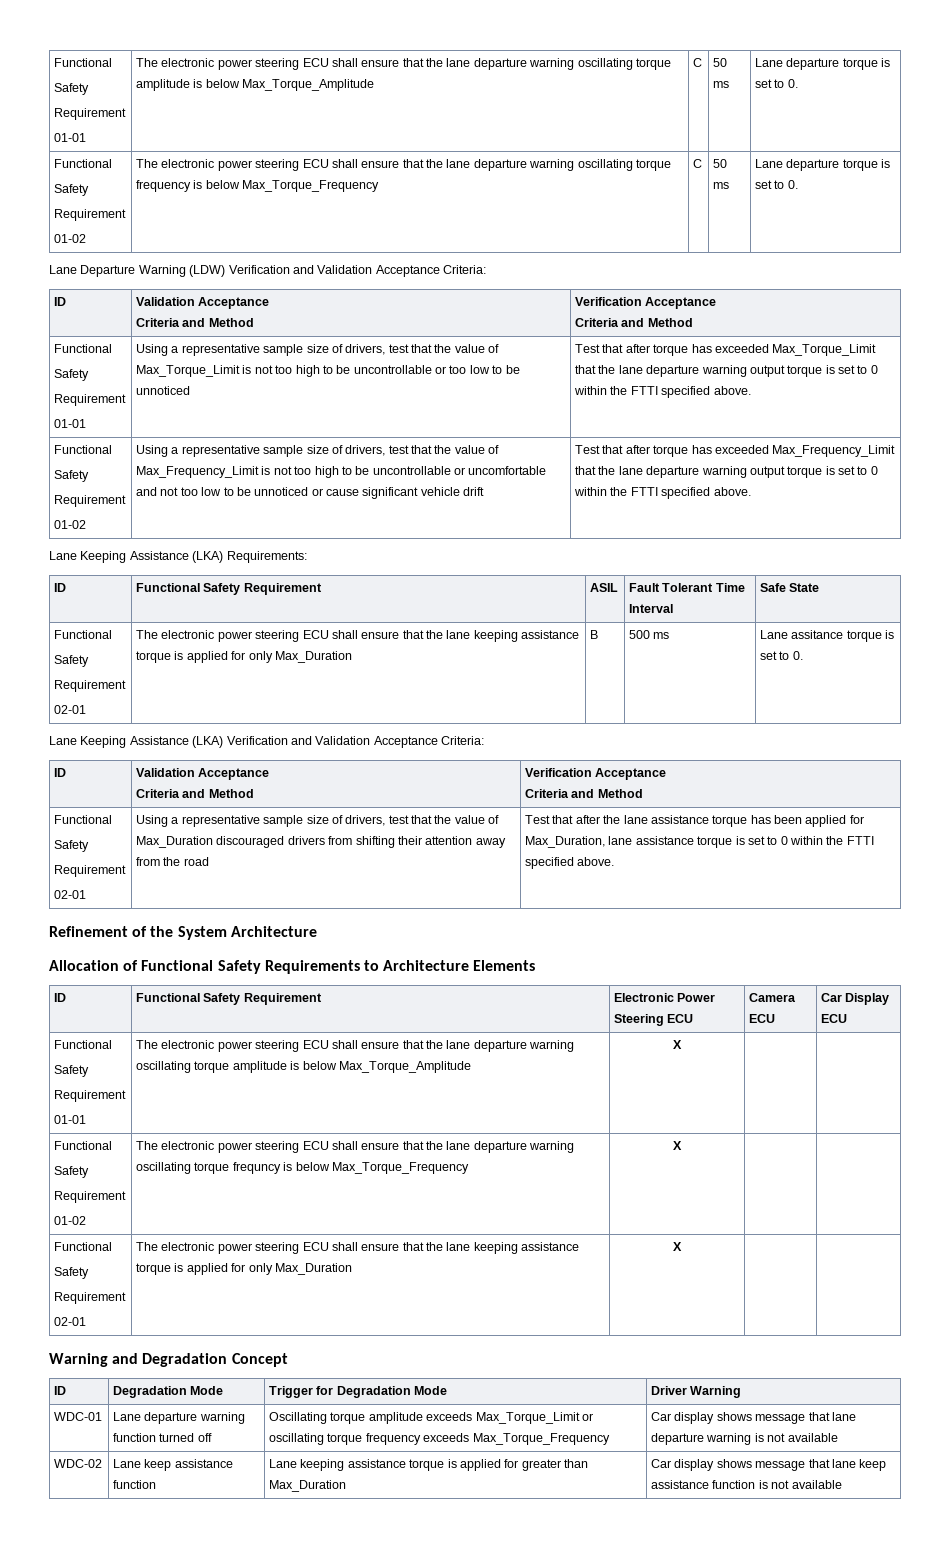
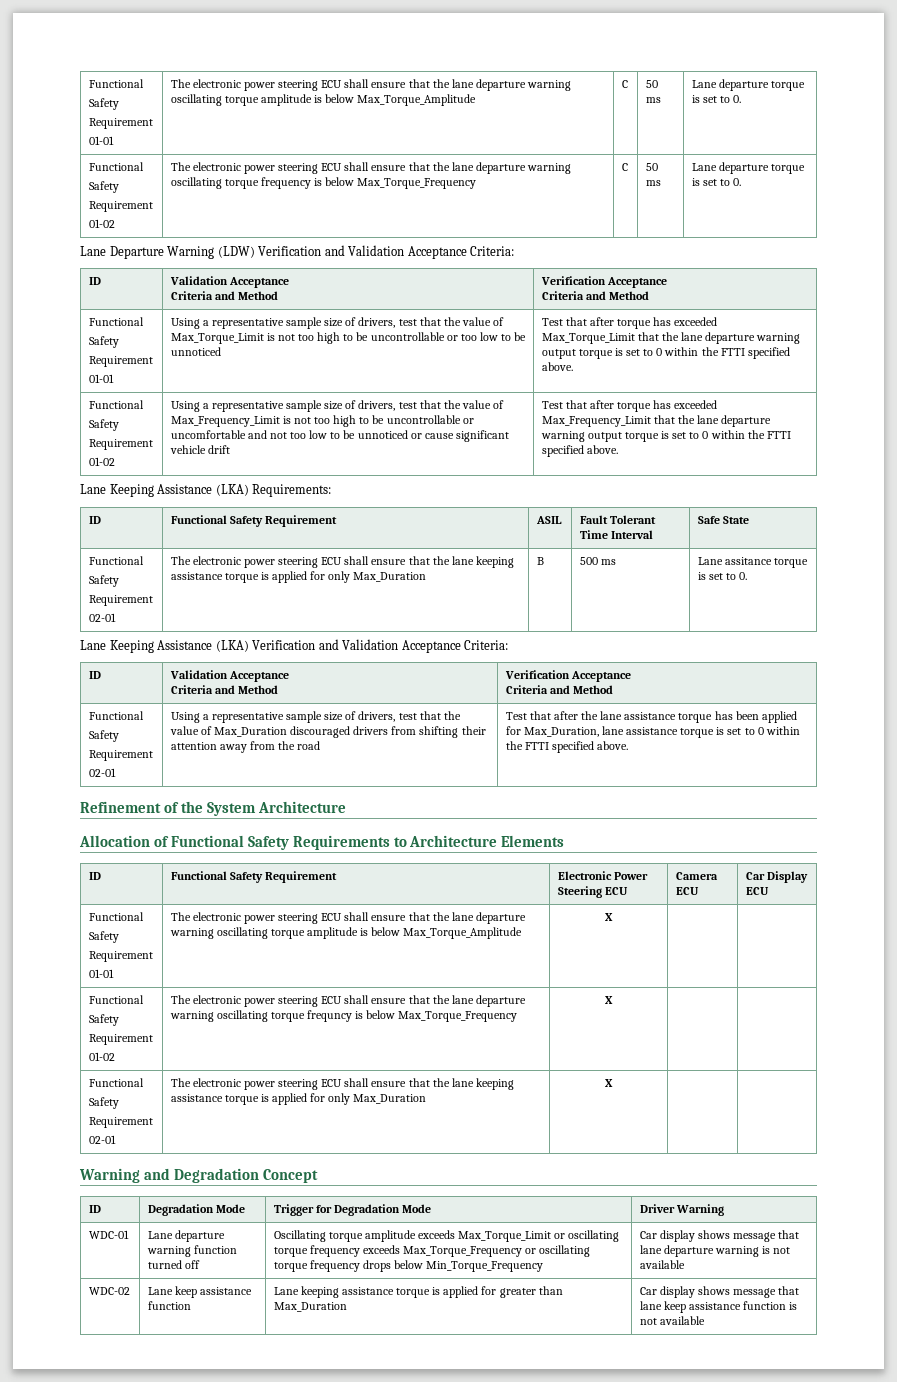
(610, 1439) none -> [525,1245,591,1257] [273,1260,544,1272] or oscillating torque frequency drops below Min_Torque_Frequency

